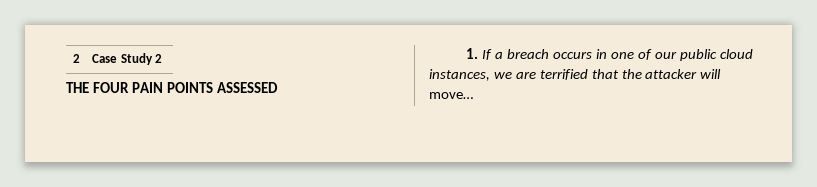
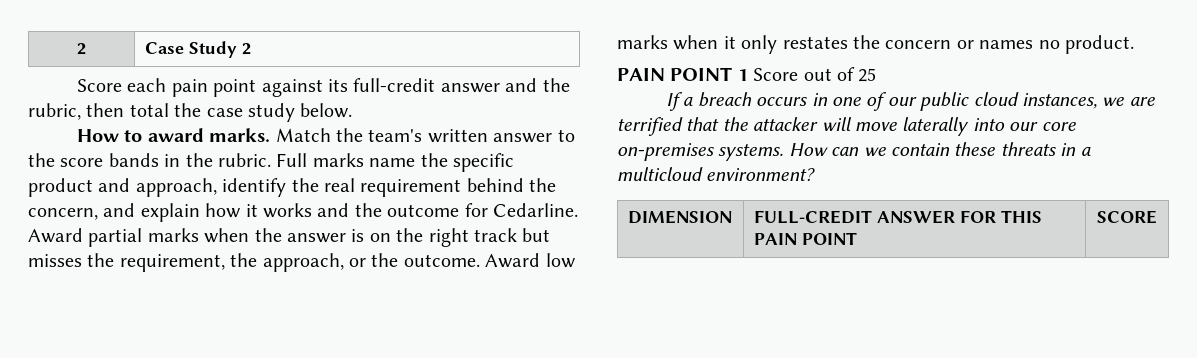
[66,82,278,93] [466,48,479,59] THE FOUR PAIN POINTS ASSESSED // 1. -> [77,78,570,97] [28,103,353,122] [77,128,575,143] [28,153,514,172] [28,178,557,197] [28,203,578,222] [28,228,551,247] [28,253,576,272] [617,35,1134,54] [617,67,877,82] Score each pain point against its full-credit answer and the rubric, then total the case study below. // How to award marks. Match the team's written answer to the score bands in the rubric. Full marks name the specific product and approach, identify the real requirement behind the concern, and explain how it works and the outcome for Cedarline. Award partial marks when the answer is on the right track but misses the requirement, the approach, or the outcome. Award low marks when it only restates the concern or names no product. // PAIN POINT 1 Score out of 25 //
[429,92,473,99] move… -> [855,117,1076,136] [617,142,1091,161] [617,167,816,181] [627,210,732,224] [753,210,1042,224] [753,232,857,245] [1097,210,1157,224] move laterally into our core on-premises systems. How can we contain these threats in a multicloud environment? // DIMENSION | FULL-CREDIT ANSWER FOR THIS PAIN POINT | SCORE

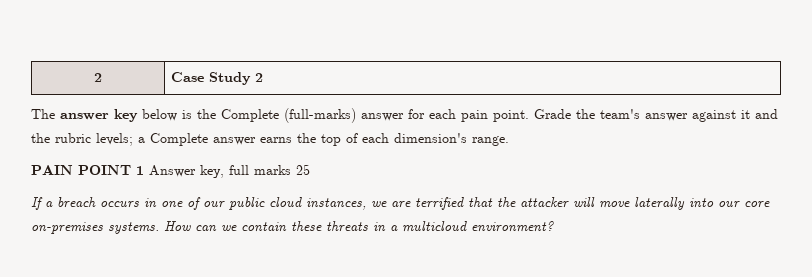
[77,78,570,97] [28,103,353,122] [77,128,575,143] [28,153,514,172] [28,178,557,197] [28,203,578,222] [28,228,551,247] [28,253,576,272] [617,35,1134,54] [617,67,855,81] Score each pain point against its full-credit answer and the rubric, then total the case study below. // How to award marks. Match the team's written answer to the score bands in the rubric. Full marks name the specific product and approach, identify the real requirement behind the concern, and explain how it works and the outcome for Cedarline. Award partial marks when the answer is on the right track but misses the requirement, the approach, or the outcome. Award low marks when it only restates the concern or names no product. // PAIN POINT 1 Score out of -> [31,108,778,123] [31,133,509,146] [31,165,291,178] The answer key below is the Complete (full-marks) answer for each pain point. Grade the team's answer against it and the rubric levels; a Complete answer earns the top of each dimension's range. // PAIN POINT 1 Answer key, full marks
[627,210,732,224] [753,210,1042,224] [753,232,857,245] [1097,210,1157,224] // DIMENSION | FULL-CREDIT ANSWER FOR THIS PAIN POINT | SCORE -> (554, 226) none

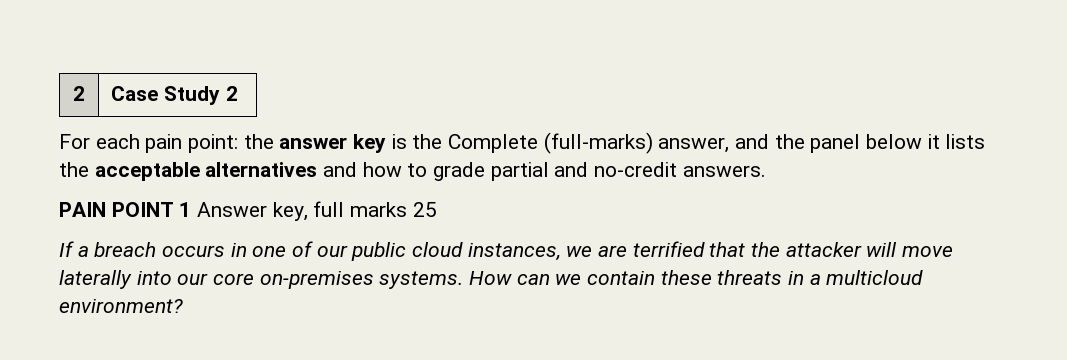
[31,109,55,119] The -> [59,134,274,153] For each pain point: the
[142,109,177,121] below -> (387, 143) none
[361,109,778,122] [31,133,509,146] answer for each pain point. Grade the team's answer against it and the rubric levels; a Complete answer earns the top of each dimension's range. -> [658,134,986,153] [59,162,766,181] answer, and the panel below it lists the acceptable alternatives and how to grade partial and no-credit answers.

